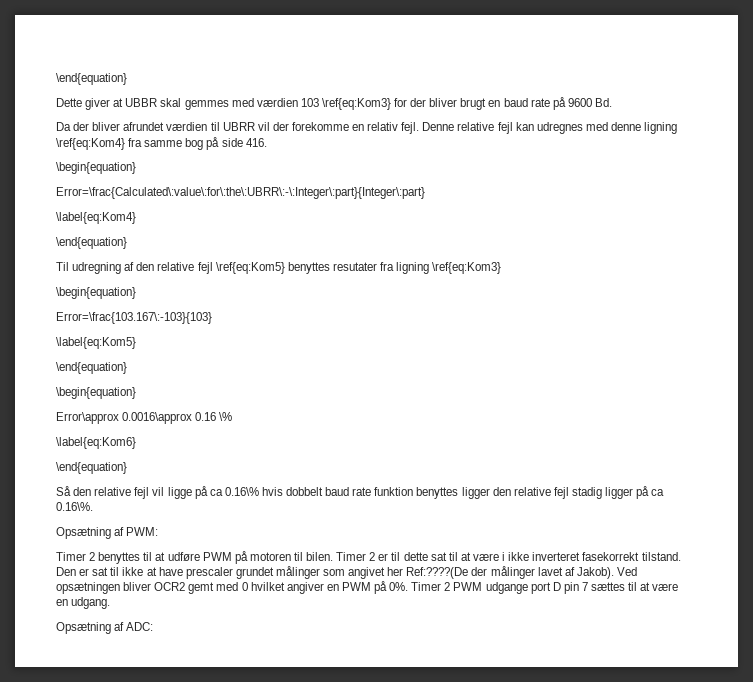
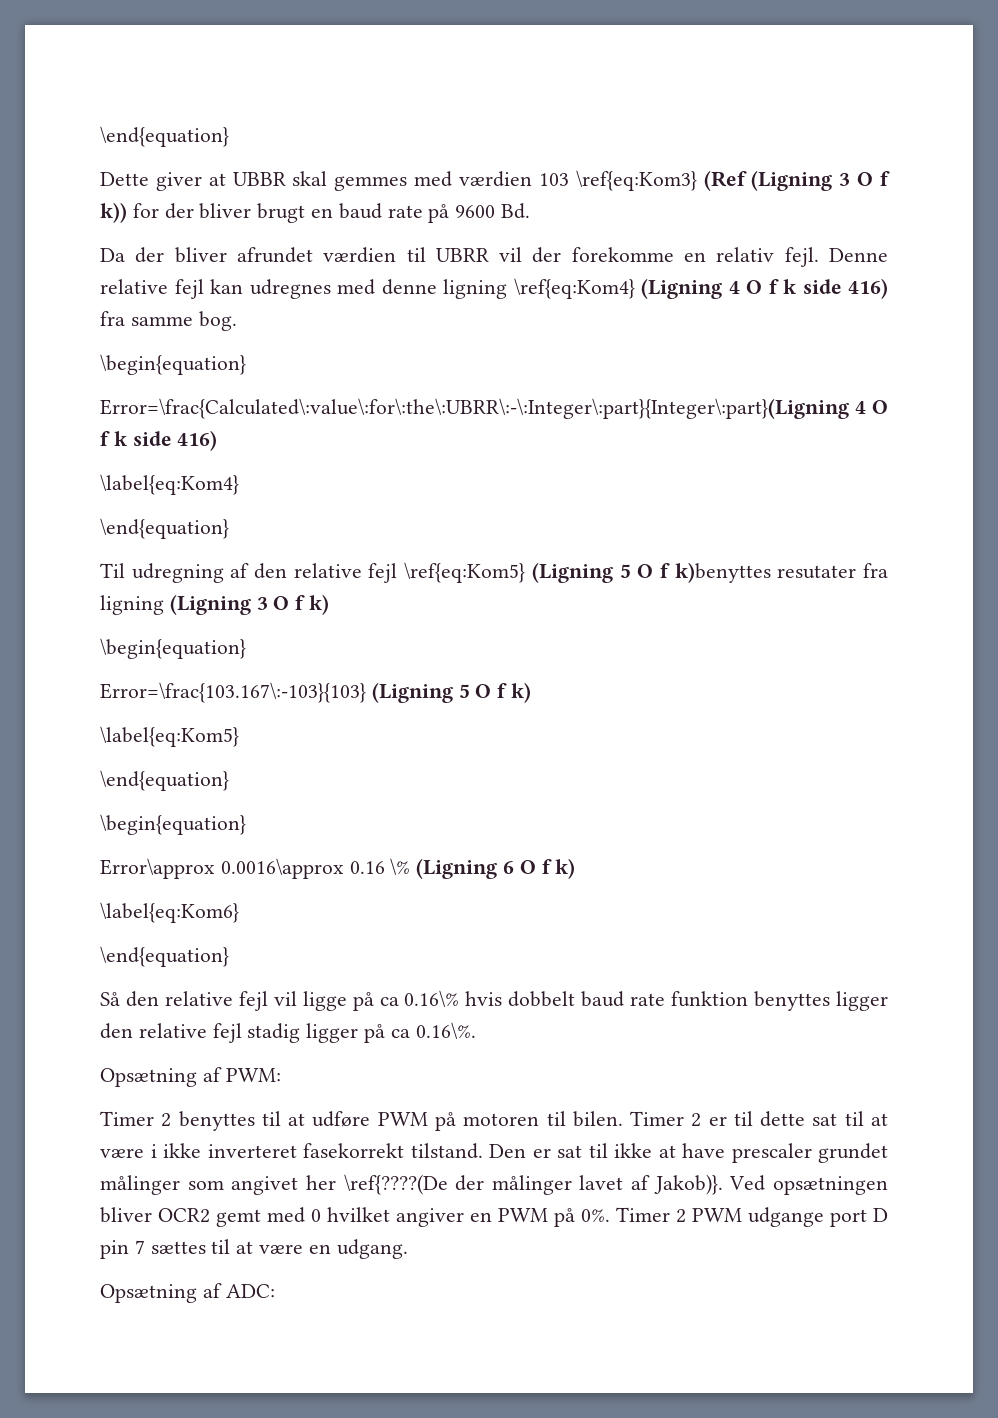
(391, 104) none -> [703,170,891,191] [100,202,127,223] (Ref (Ligning 3 O f k))
[128,137,267,150] [56,162,136,174] [56,187,425,199] fra samme bog på side 416. // \begin{equation} // Error=\frac{Calculated\:value\:for\:the\:UBRR\:-\:Integer\:part}{Integer\:part} -> [641,278,888,299] [100,311,237,331] [100,354,246,375] [100,398,888,419] [100,430,218,451] (Ligning 4 O f k side 416) fra samme bog. // \begin{equation} // Error=\frac{Calculated\:value\:for\:the\:UBRR\:-\:Integer\:part}{Integer\:part}(Ligning 4 O f k side 416)
[287,262,502,274] [56,287,136,299] [56,312,212,324] benyttes resutater fra ligning \ref{eq:Kom3} // \begin{equation} // Error=\frac{103.167\:-103}{103} -> [531,562,889,583] [100,594,330,615] [100,638,246,659] [100,682,532,703] (Ligning 5 O f k)benyttes resutater fra ligning (Ligning 3 O f k) // \begin{equation} // Error=\frac{103.167\:-103}{103} (Ligning 5 O f k)
(233, 416) none -> [416,858,576,879] (Ligning 6 O f k)
[406,567,469,579] Ref:????(De -> [343,1174,448,1195] \ref{????(De
[576,567,614,579] Jakob). -> [653,1174,723,1195] Jakob)}.

